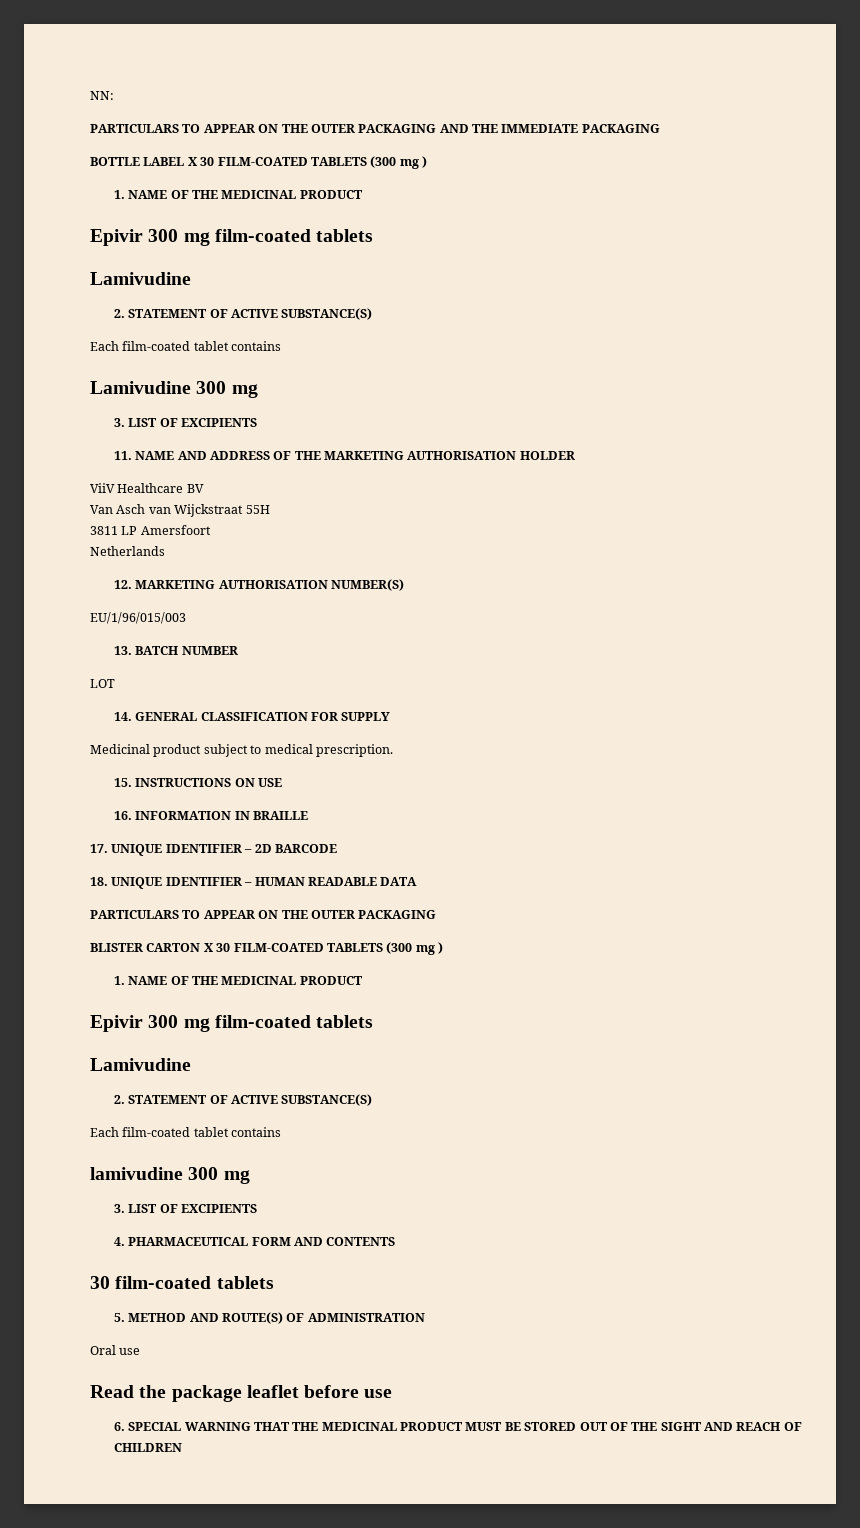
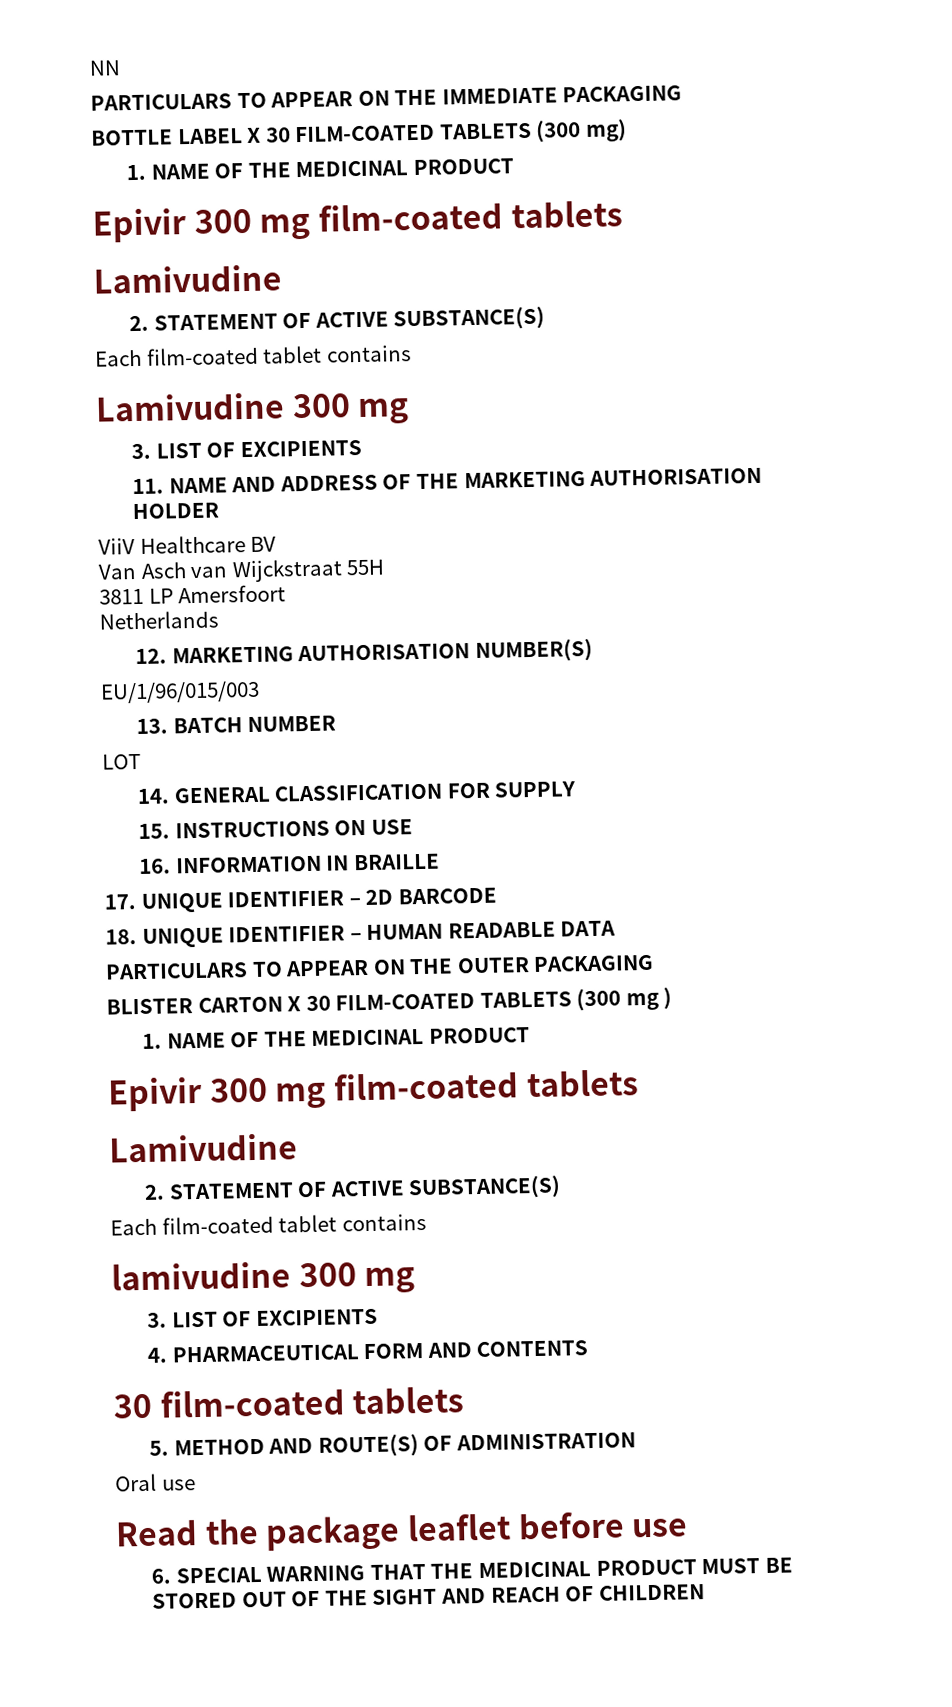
[90,91,114,100] [90,124,498,133] NN: // PARTICULARS TO APPEAR ON THE OUTER PACKAGING AND THE -> [89,60,121,76] [90,89,438,111] NN // PARTICULARS TO APPEAR ON THE
[399,156,427,169] mg ) -> [584,119,627,142] mg)
[90,744,393,757] // Medicinal product subject to medical prescription. -> (577, 789) none

